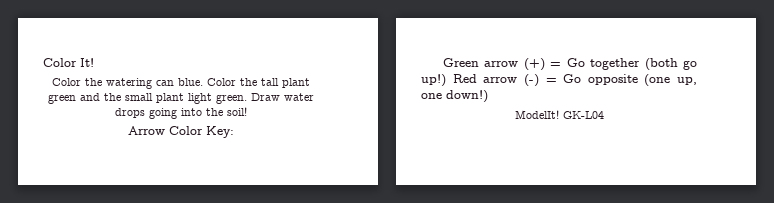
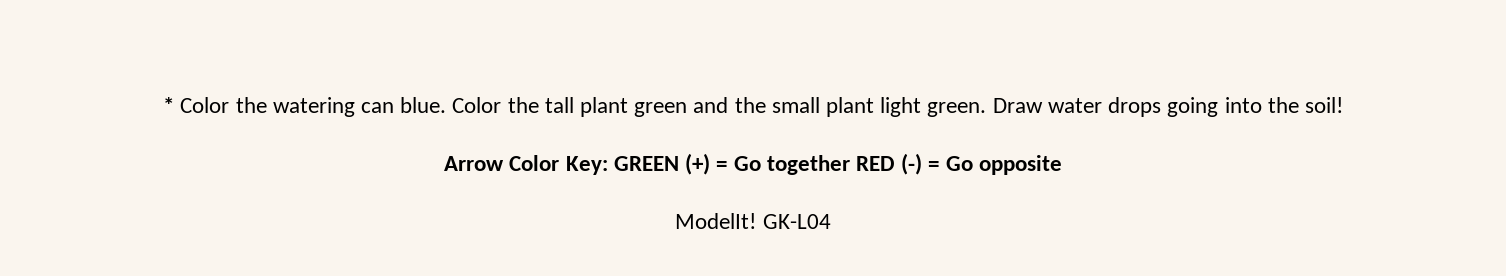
[43,58,94,67] Color It! // -> [163,97,175,113] *
[442,58,519,67] // Green arrow -> [613,156,679,171] GREEN
[644,58,697,70] [421,74,518,87] (both go up!) Red arrow -> [855,156,895,171] RED
[644,74,697,86] [421,90,488,103] (one up, one down!) -> (1062, 165) none

